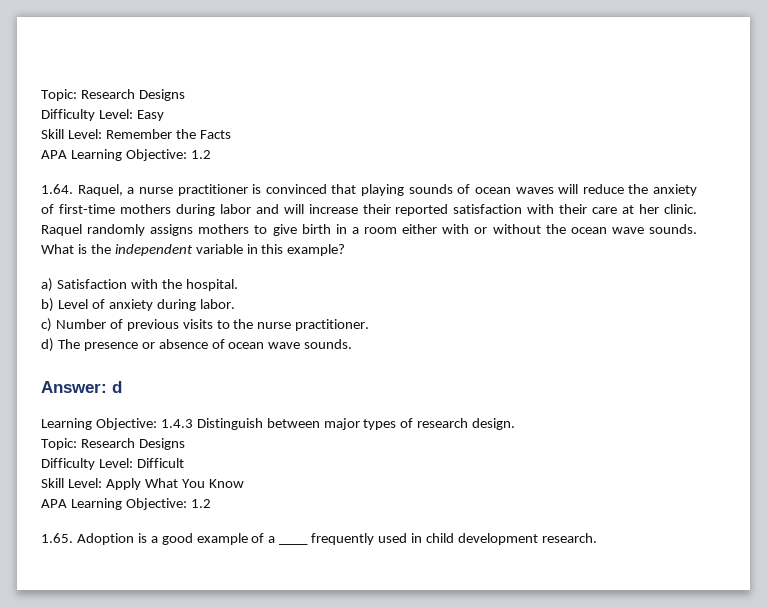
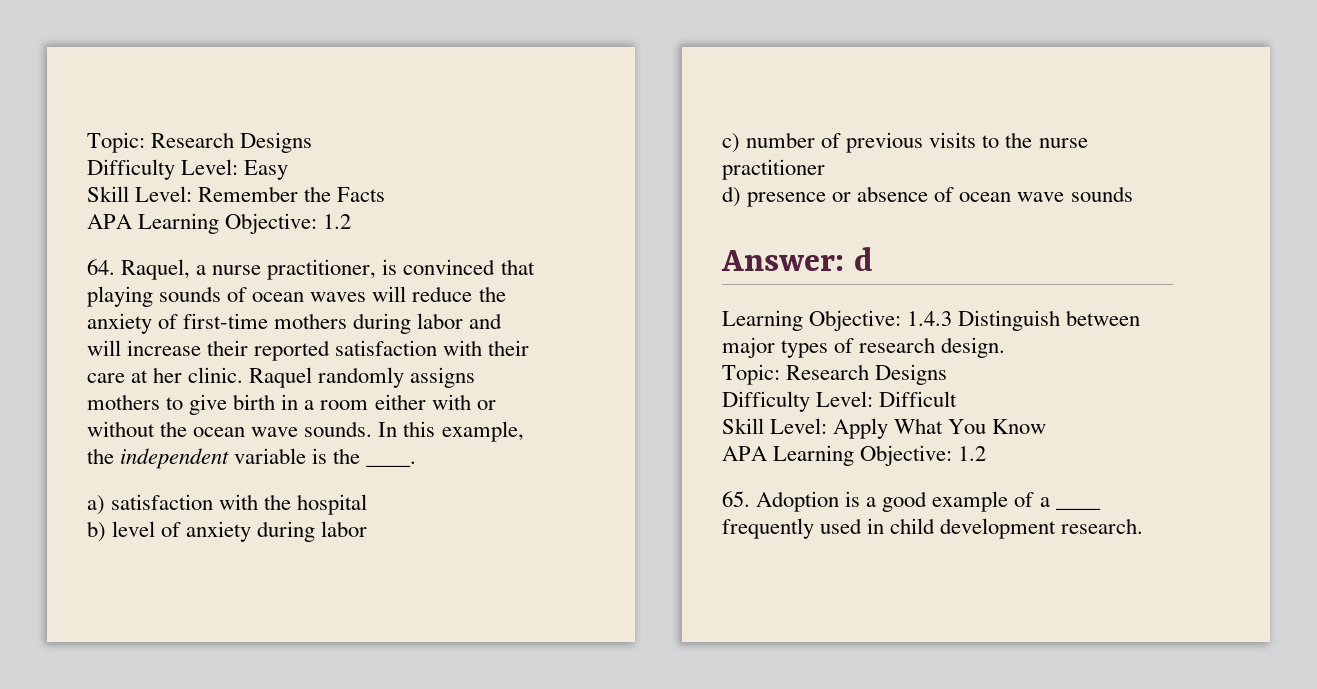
[41,184,73,194] 1.64. -> [87,259,115,275] 64.
[177,184,248,196] practitioner -> [267,259,377,280] practitioner,
[41,244,346,256] What is the independent variable in this example? -> [378,421,524,442] [87,448,417,469] In this example, the independent variable is the ____.
[56,279,127,289] Satisfaction -> [111,494,214,510] satisfaction
[185,279,238,291] hospital. -> [297,494,368,515] hospital
[57,299,88,309] Level -> [112,521,156,537] level
[199,299,235,309] labor. -> [321,521,368,537] labor
[55,319,106,329] Number -> [746,132,816,148] number
[295,319,370,331] practitioner. -> [722,159,825,180] practitioner
[57,339,80,349] The -> (741, 196) none
[304,339,353,349] sounds. -> [1070,186,1133,202] sounds
[41,533,73,543] 1.65. -> [722,491,750,507] 65.

